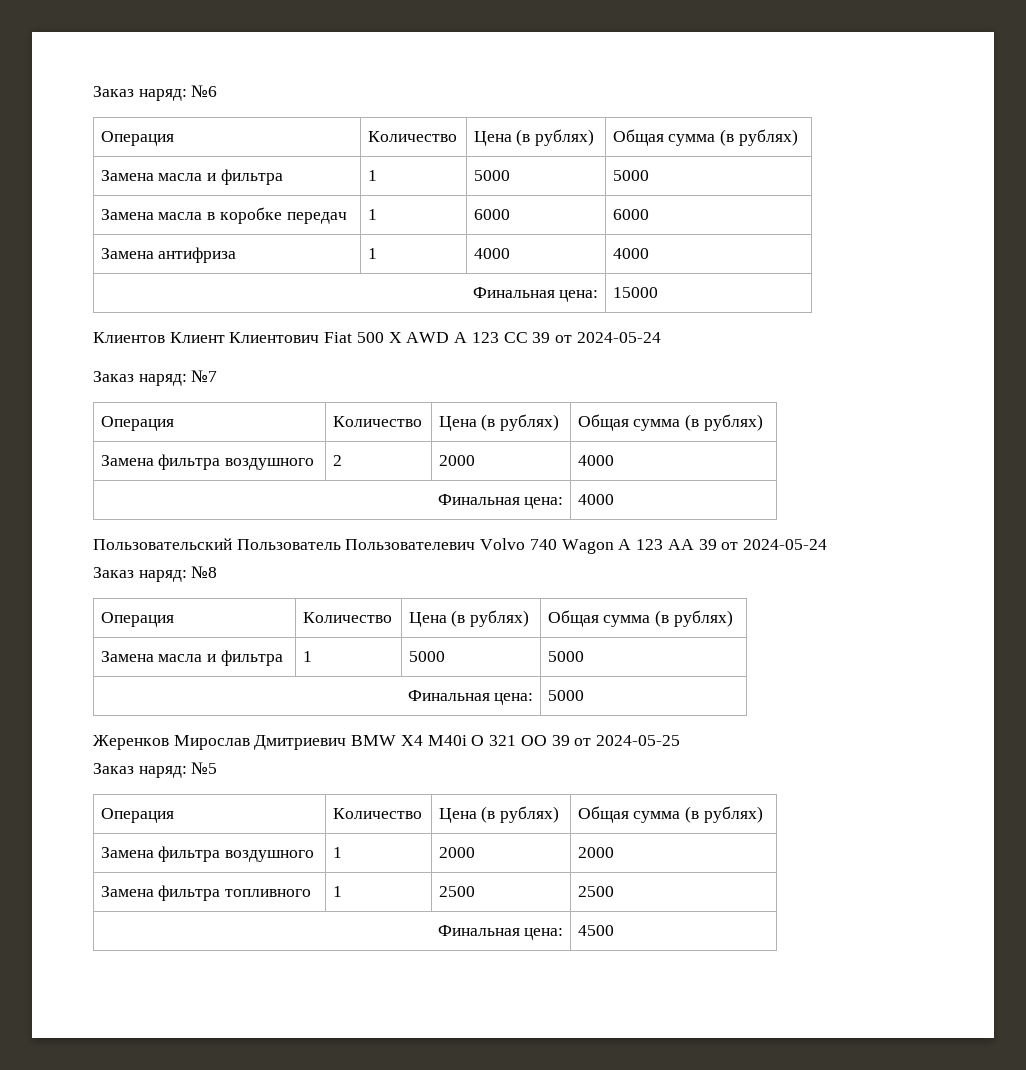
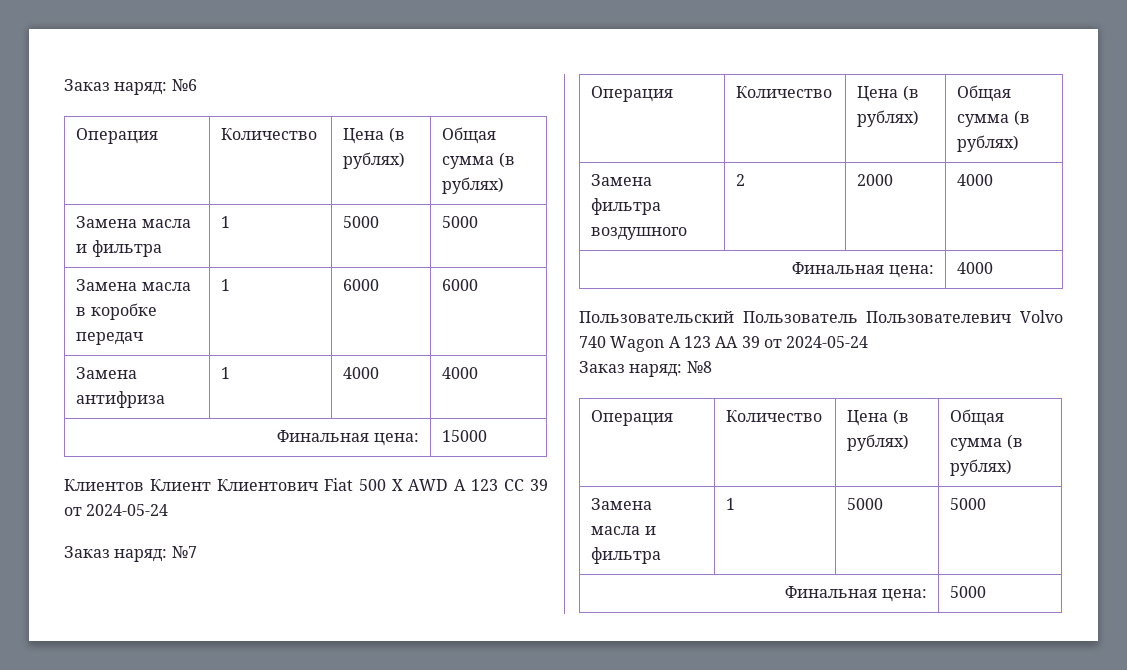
[93,735,680,750] [93,762,218,778] [100,808,174,823] [332,808,422,819] [438,806,560,823] [577,806,763,823] [100,846,315,862] [332,847,342,858] [438,847,475,858] [577,847,614,858] [100,885,312,901] [332,886,342,897] [438,886,475,897] [577,886,614,897] [437,925,564,940] [577,925,614,936] // Жеренков Мирослав Дмитриевич BMW X4 M40i О 321 ОО 39 от 2024-05-25 // Заказ наряд: №5 // Операция | Количество | Цена (в рублях) | Общая сумма (в рублях) // Замена фильтра воздушного | 1 | 2000 | 2000 // Замена фильтра топливного | 1 | 2500 | 2500 // Финальная цена: | 4500 -> (987, 592) none

